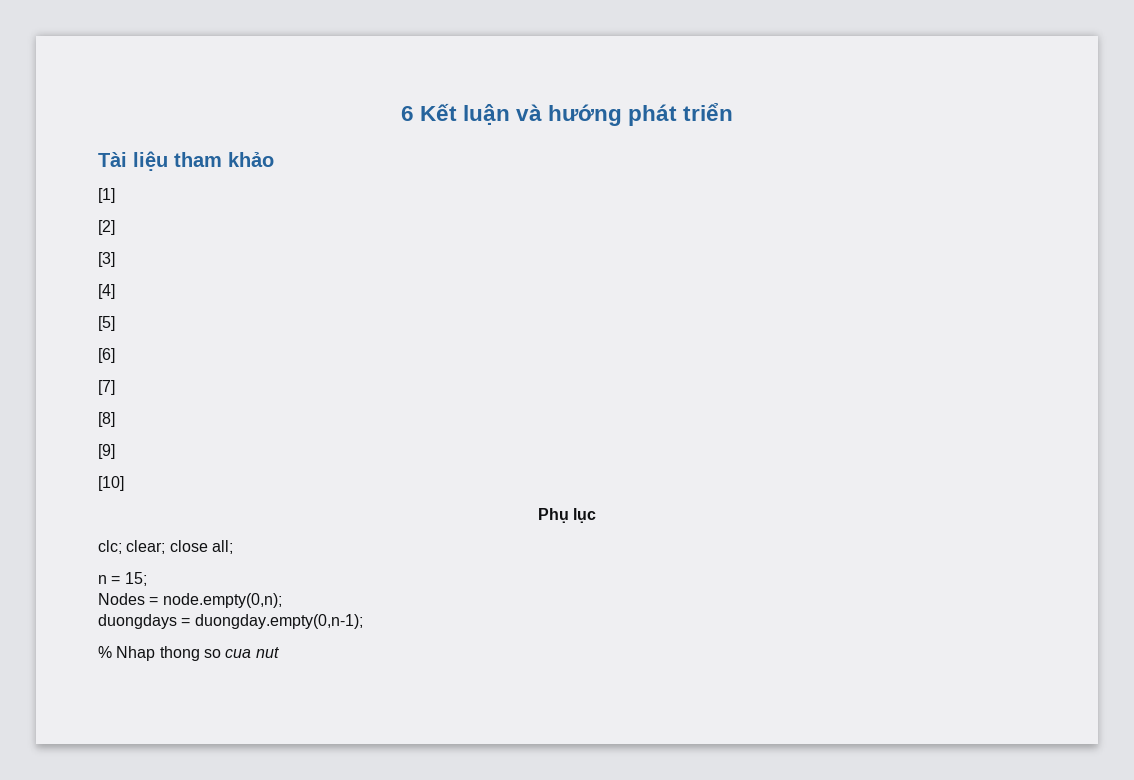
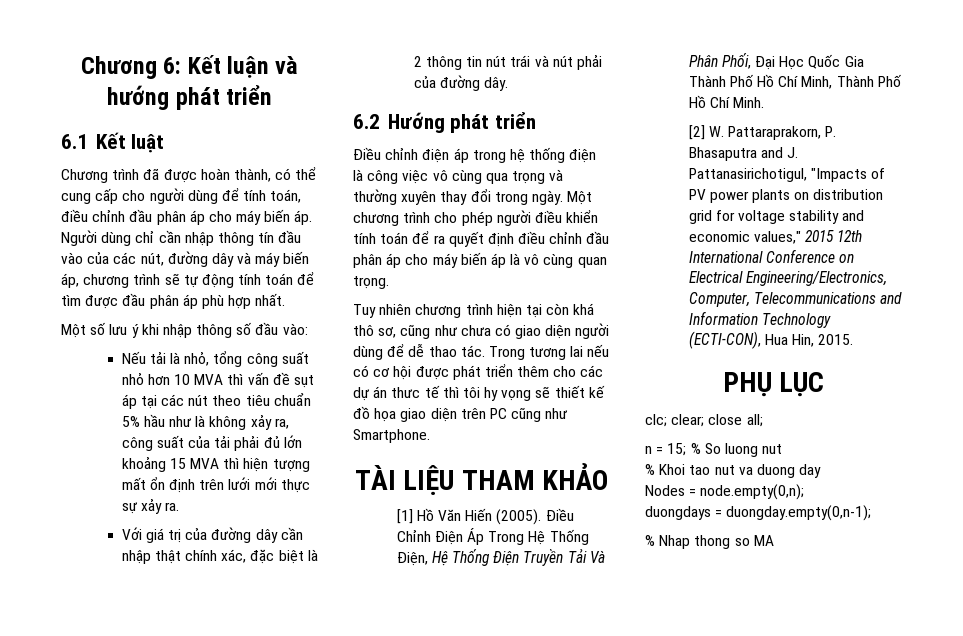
[400,106,414,121] 6 -> [80,56,182,79] Chương 6:
[98,151,274,171] [98,188,115,203] [98,220,115,235] [98,252,115,267] [98,284,115,299] [98,316,115,331] [98,348,115,363] [98,380,115,395] [98,412,115,427] [98,444,115,459] [98,476,124,491] [537,508,597,523] Tài liệu tham khảo // [1] // [2] // [3] // [4] // [5] // [6] // [7] // [8] // [9] // [10] // Phụ lục -> [61,132,165,153] [61,167,317,183] [61,188,302,204] [61,209,313,225] [61,230,302,246] [61,251,310,267] [61,272,315,288] [61,293,286,309] [61,322,308,338] [121,351,309,367] [121,372,315,388] [121,393,311,409] [121,414,289,430] [121,435,302,451] [121,457,310,472] [121,477,310,493] [121,499,180,514] [121,527,303,543] [121,549,318,564] [413,55,603,70] [413,75,509,91] [353,112,537,133] [353,147,597,163] [353,169,564,184] [353,189,593,205] [353,210,599,226] [353,231,610,247] [353,252,607,268] [353,276,389,289] [353,303,595,318] [353,323,610,339] [353,343,610,360] [353,364,604,380] [353,385,605,401] [353,406,569,422] [353,429,430,443] [354,463,609,495] [396,508,574,525] [396,528,589,545] [396,548,605,566] [688,53,864,70] [688,74,902,89] [688,95,765,108] [688,125,837,140] [688,147,799,161] [688,168,886,182] [688,189,884,203] [688,210,865,224] [688,230,863,244] [688,249,855,263] [688,271,887,286] [688,292,903,307] [688,311,831,328] [688,331,854,349] [722,372,825,397] 6.1 Kết luật // Chương trình đã được hoàn thành, có thể cung cấp cho người dùng để tính toán, điều chỉnh đầu phân áp cho máy biến áp. Người dùng chỉ cần nhập thông tín đầu vào của các nút, đường dây và máy biến áp, chương trình sẽ tự động tính toán để tìm được đầu phân áp phù hợp nhất. // Một số lưu ý khi nhập thông số đầu vào: // Nếu tải là nhỏ, tổng công suất nhỏ hơn 10 MVA thì vấn đề sụt áp tại các nút theo tiêu chuẩn 5% hầu như là không xảy ra, công suất của tải phải đủ lớn khoảng 15 MVA thì hiện tượng mất ổn định trên lưới mới thực sự xảy ra. // Với giá trị của đường dây cần nhập thật chính xác, đặc biệt là 2 thông tin nút trái và nút phải của đường dây. // 6.2 Hướng phát triển // Điều chỉnh điện áp trong hệ thống điện là công việc vô cùng qua trọng và thường xuyên thay đổi trong ngày. Một chương trình cho phép người điều khiển tính toán để ra quyết định điều chỉnh đầu phân áp cho máy biến áp là vô cùng quan trọng. // Tuy nhiên chương trình hiện tại còn khá thô sơ, cũng như chưa có giao diện người dùng để dễ thao tác. Trong tương lai nếu có cơ hội được phát triển thêm cho các dự án thưc tế thì tôi hy vọng sẽ thiết kế đồ họa giao diện trên PC cũng như Smartphone. // TÀI LIỆU THAM KHẢO // [1] Hồ Văn Hiến (2005). Điều Chỉnh Điện Áp Trong Hệ Thống Điện, Hệ Thống Điện Truyền Tải Và Phân Phối, Đại Học Quốc Gia Thành Phố Hồ Chí Minh, Thành Phố Hồ Chí Minh. // [2] W. Pattaraprakorn, P. Bhasaputra and J. Pattanasirichotigul, "Impacts of PV power plants on distribution grid for voltage stability and economic values," 2015 12th International Conference on Electrical Engineering/Electronics, Computer, Telecommunications and Information Technology (ECTI-CON), Hua Hin, 2015. // PHỤ LỤC
(147, 579) none -> [690,443,783,457] [645,464,822,478] % So luong nut // % Khoi tao nut va duong day
[225,647,279,658] cua nut -> [753,535,774,546] MA

